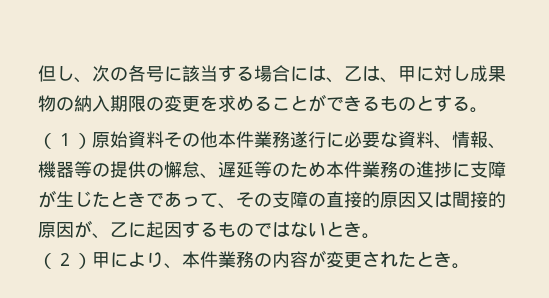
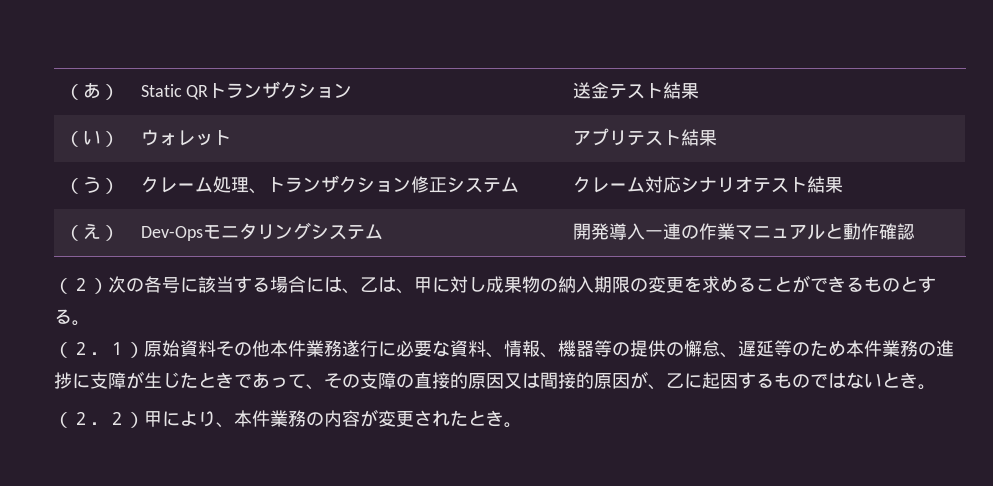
[38,65,92,83] 但し、 -> [64,83,119,100] [140,81,353,100] [572,82,699,99] [64,130,119,147] [140,129,231,146] [572,128,717,146] [64,176,119,194] [140,175,519,194] [572,176,843,193] [64,224,119,241] [140,222,383,241] [572,223,915,240] [54,277,108,294] （あ） | Static QRトランザクション | 送金テスト結果 // （い） | ウォレット | アプリテスト結果 // （う） | クレーム処理、トランザクション修正システム | クレーム対応シナリオテスト結果 // （え） | Dev-Opsモニタリングシステム | 開発導入一連の作業マニュアルと動作確認 // （２）
(56, 141) none -> [72,341,108,355] ２．
(74, 259) none -> [90,411,126,425] ．２

